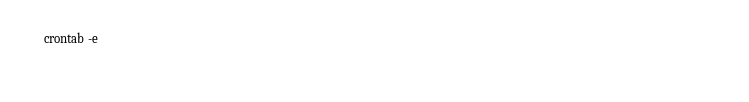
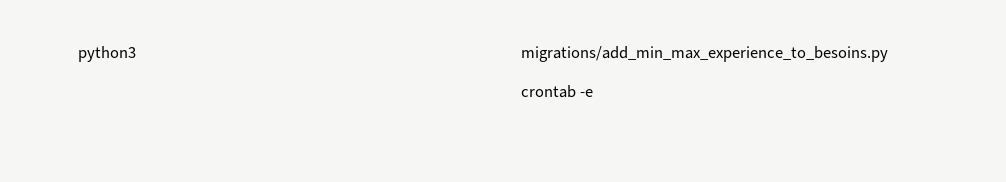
(44, 37) none -> [78,46,888,62] python3 migrations/add_min_max_experience_to_besoins.py //

